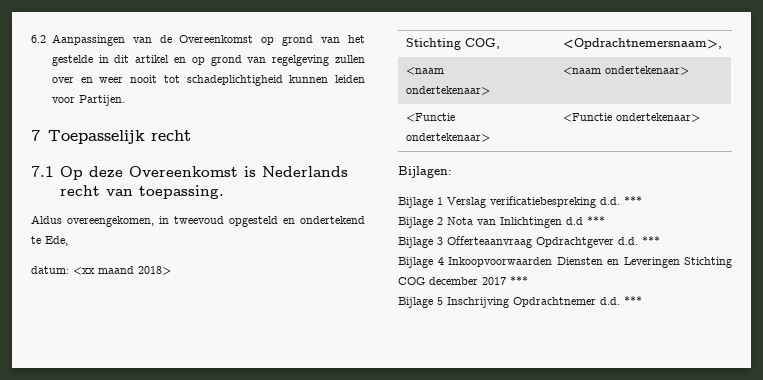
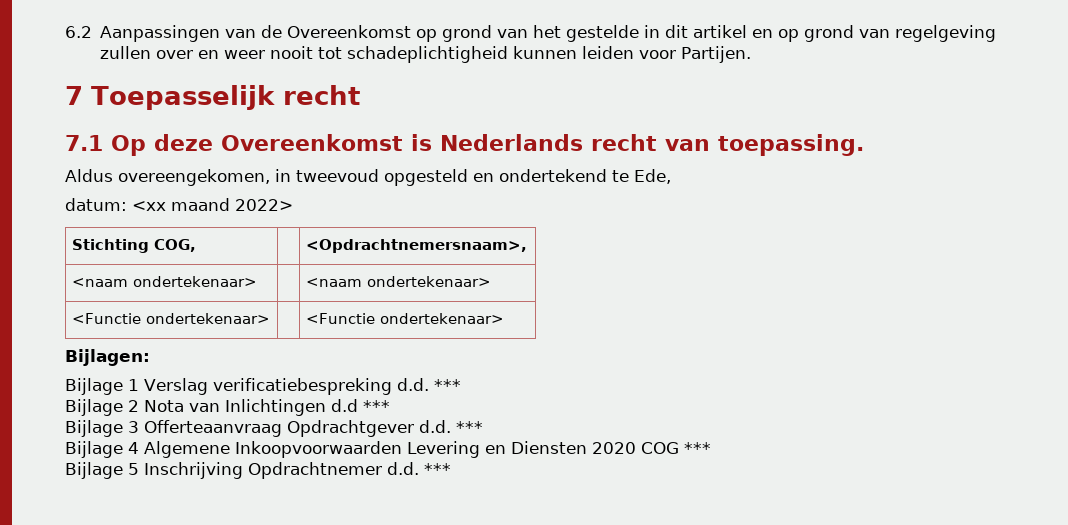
[138,266,171,275] 2018> -> [235,199,293,211] 2022>
[448,257,732,268] [398,277,506,285] Inkoopvoorwaarden Diensten en Leveringen Stichting COG december 2017 -> [144,441,679,458] Algemene Inkoopvoorwaarden Levering en Diensten 2020 COG

